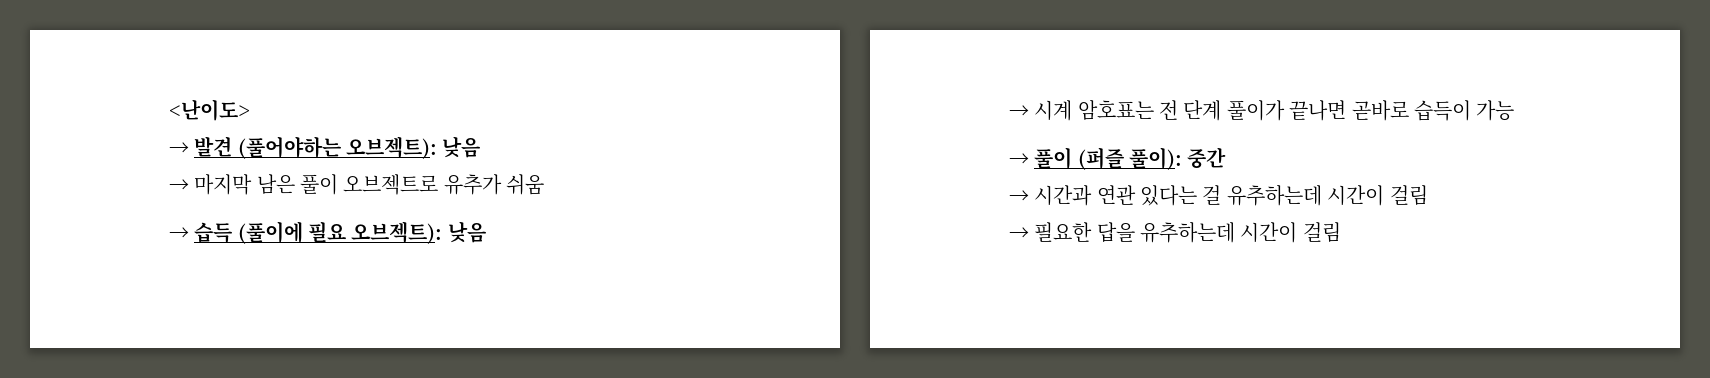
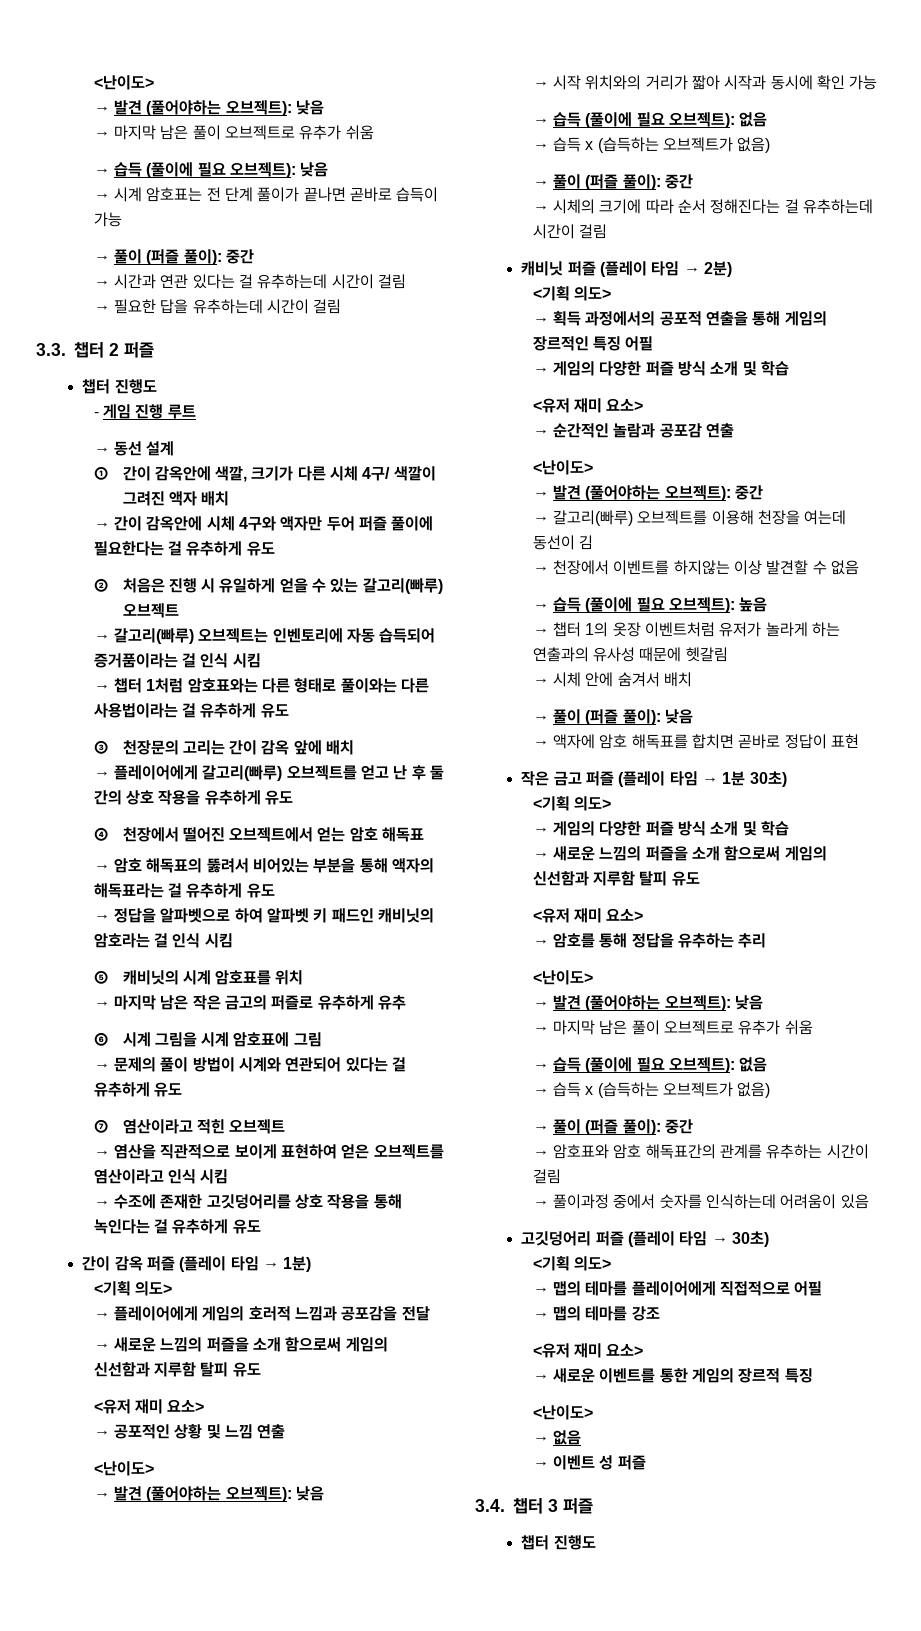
(1341, 232) none -> [36,342,154,358] [82,379,157,394] [93,404,196,419] [93,441,175,456] [93,466,436,482] [122,491,230,506] [93,516,434,531] [93,541,275,556] [93,578,443,594] [122,603,179,618] [93,628,436,644] [93,653,261,668] [93,678,429,693] [93,703,289,718] [93,740,355,755] [93,765,444,781] [93,790,293,805] [93,827,425,842] [93,858,434,873] [93,883,275,898] [93,908,434,923] [93,933,233,948] [93,970,304,985] [93,995,406,1010] [93,1032,322,1047] [93,1057,406,1072] [93,1082,182,1097] [93,1119,286,1134] [93,1144,444,1159] [93,1169,229,1184] [93,1194,402,1209] [93,1219,261,1234] [82,1256,312,1272] [93,1281,172,1296] [93,1306,430,1321] [93,1337,388,1352] [93,1362,261,1377] [93,1399,205,1414] [93,1424,286,1439] [93,1461,154,1476] [93,1486,324,1502] [532,75,878,90] [532,112,768,128] [532,137,771,153] [532,174,693,190] [532,199,873,214] [532,224,607,239] [521,261,733,277] [532,286,611,301] [532,311,827,326] [532,336,654,351] [532,361,789,376] [532,398,644,413] [532,423,734,438] [532,460,593,475] [532,485,763,501] [532,510,847,526] [532,535,593,550] [532,560,859,575] [532,597,768,613] [532,622,840,637] [532,647,728,662] [532,672,692,687] [532,709,693,725] [532,734,859,749] [521,771,787,787] [532,796,611,811] [532,821,789,836] [532,846,827,861] [532,871,700,886] [532,908,644,923] [532,933,767,948] [532,970,593,985] [532,995,763,1011] [532,1020,813,1035] [532,1057,768,1073] [532,1082,771,1098] [532,1119,693,1135] [532,1144,869,1159] [532,1169,561,1184] [532,1194,869,1209] [521,1231,770,1247] [532,1256,611,1271] [532,1281,823,1296] [532,1306,660,1321] [532,1343,644,1358] [532,1368,813,1383] [532,1405,593,1420] [532,1430,581,1445] [532,1455,646,1470] [475,1498,593,1514] [521,1535,596,1550] // 3.3. 챕터 2 퍼즐 // 챕터 진행도 // - 게임 진행 루트 // → 동선 설계 // ① 간이 감옥안에 색깔, 크기가 다른 시체 4구/ 색깔이 그려진 액자 배치 // → 간이 감옥안에 시체 4구와 액자만 두어 퍼즐 풀이에 필요한다는 걸 유추하게 유도 // ② 처음은 진행 시 유일하게 얻을 수 있는 갈고리(빠루) 오브젝트 // → 갈고리(빠루) 오브젝트는 인벤토리에 자동 습득되어 증거품이라는 걸 인식 시킴 // → 챕터 1처럼 암호표와는 다른 형태로 풀이와는 다른 사용법이라는 걸 유추하게 유도 // ③ 천장문의 고리는 간이 감옥 앞에 배치 // → 플레이어에게 갈고리(빠루) 오브젝트를 얻고 난 후 둘 간의 상호 작용을 유추하게 유도 // ④ 천장에서 떨어진 오브젝트에서 얻는 암호 해독표 // → 암호 해독표의 뚫려서 비어있는 부분을 통해 액자의 해독표라는 걸 유추하게 유도 // → 정답을 알파벳으로 하여 알파벳 키 패드인 캐비닛의 암호라는 걸 인식 시킴 // ⑤ 캐비닛의 시계 암호표를 위치 // → 마지막 남은 작은 금고의 퍼즐로 유추하게 유추 // ⑥ 시계 그림을 시계 암호표에 그림 // → 문제의 풀이 방법이 시계와 연관되어 있다는 걸 유추하게 유도 // ⑦ 염산이라고 적힌 오브젝트 // → 염산을 직관적으로 보이게 표현하여 얻은 오브젝트를 염산이라고 인식 시킴 // → 수조에 존재한 고깃덩어리를 상호 작용을 통해 녹인다는 걸 유추하게 유도 // 간이 감옥 퍼즐 (플레이 타임 → 1분) // <기획 의도> // → 플레이어에게 게임의 호러적 느낌과 공포감을 전달 // → 새로운 느낌의 퍼즐을 소개 함으로써 게임의 신선함과 지루함 탈피 유도 // <유저 재미 요소> // → 공포적인 상황 및 느낌 연출 // <난이도> // → 발견 (풀어야하는 오브젝트): 낮음 // → 시작 위치와의 거리가 짧아 시작과 동시에 확인 가능 // → 습득 (풀이에 필요 오브젝트): 없음 // → 습득 x (습득하는 오브젝트가 없음) // → 풀이 (퍼즐 풀이): 중간 // → 시체의 크기에 따라 순서 정해진다는 걸 유추하는데 시간이 걸림 // 캐비닛 퍼즐 (플레이 타임 → 2분) // <기획 의도> // → 획득 과정에서의 공포적 연출을 통해 게임의 장르적인 특징 어필 // → 게임의 다양한 퍼즐 방식 소개 및 학습 // <유저 재미 요소> // → 순간적인 놀람과 공포감 연출 // <난이도> // → 발견 (풀어야하는 오브젝트): 중간 // → 갈고리(빠루) 오브젝트를 이용해 천장을 여는데 동선이 김 // → 천장에서 이벤트를 하지않는 이상 발견할 수 없음 // → 습득 (풀이에 필요 오브젝트): 높음 // → 챕터 1의 옷장 이벤트처럼 유저가 놀라게 하는 연출과의 유사성 때문에 헷갈림 // → 시체 안에 숨겨서 배치 // → 풀이 (퍼즐 풀이): 낮음 // → 액자에 암호 해독표를 합치면 곧바로 정답이 표현 // 작은 금고 퍼즐 (플레이 타임 → 1분 30초) // <기획 의도> // → 게임의 다양한 퍼즐 방식 소개 및 학습 // → 새로운 느낌의 퍼즐을 소개 함으로써 게임의 신선함과 지루함 탈피 유도 // <유저 재미 요소> // → 암호를 통해 정답을 유추하는 추리 // <난이도> // → 발견 (풀어야하는 오브젝트): 낮음 // → 마지막 남은 풀이 오브젝트로 유추가 쉬움 // → 습득 (풀이에 필요 오브젝트): 없음 // → 습득 x (습득하는 오브젝트가 없음) // → 풀이 (퍼즐 풀이): 중간 // → 암호표와 암호 해독표간의 관계를 유추하는 시간이 걸림 // → 풀이과정 중에서 숫자를 인식하는데 어려움이 있음 // 고깃덩어리 퍼즐 (플레이 타임 → 30초) // <기획 의도> // → 맵의 테마를 플레이어에게 직접적으로 어필 // → 맵의 테마를 강조 // <유저 재미 요소> // → 새로운 이벤트를 통한 게임의 장르적 특징 // <난이도> // → 없음 // → 이벤트 성 퍼즐 // 3.4. 챕터 3 퍼즐 // 챕터 진행도

